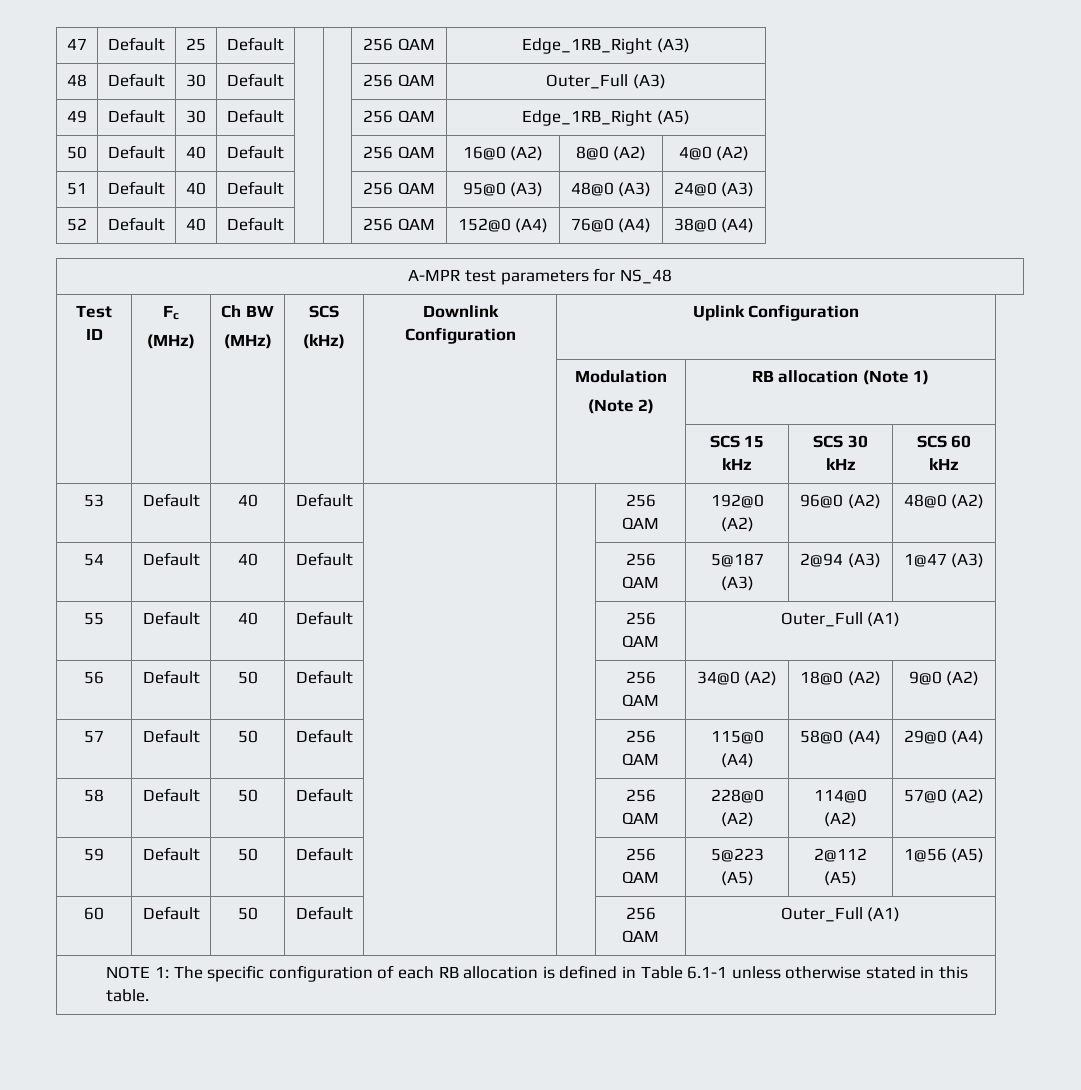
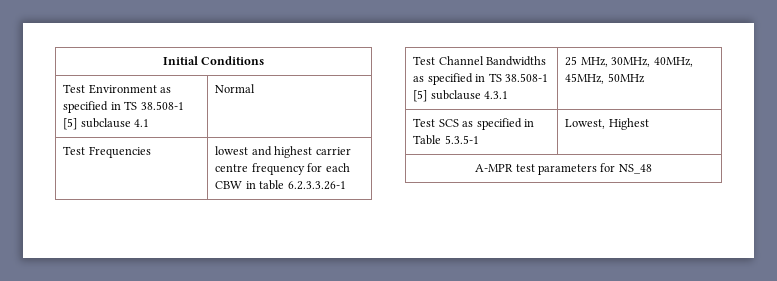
[67,38,87,50] [108,37,165,51] [186,38,206,51] [227,37,284,51] [363,38,435,51] [522,38,690,54] [67,74,87,87] [108,73,165,87] [186,74,206,87] [227,73,284,87] [363,74,435,87] [546,74,666,89] [67,110,87,123] [108,109,165,123] [186,110,206,123] [227,109,284,123] [363,110,435,123] [522,110,690,126] [67,146,87,159] [108,145,165,159] [186,146,206,159] [227,145,284,159] [363,146,435,159] [462,146,544,161] [575,146,647,161] [678,146,750,161] [67,182,87,195] [108,181,165,195] [186,182,206,195] [227,181,284,195] [363,182,435,195] [462,182,544,197] [570,182,652,197] [673,182,755,197] [67,218,87,231] [108,217,165,231] [186,218,206,231] [227,217,284,231] [363,218,435,231] [457,218,549,233] [570,218,652,233] [673,218,755,233] 47 | Default | 25 | Default | | | 256 QAM | Edge_1RB_Right (A3) // 48 | Default | 30 | Default | | | 256 QAM | Outer_Full (A3) // 49 | Default | 30 | Default | | | 256 QAM | Edge_1RB_Right (A5) // 50 | Default | 40 | Default | | | 256 QAM | 16@0 (A2) | 8@0 (A2) | 4@0 (A2) // 51 | Default | 40 | Default | | | 256 QAM | 95@0 (A3) | 48@0 (A3) | 24@0 (A3) // 52 | Default | 40 | Default | | | 256 QAM | 152@0 (A4) | 76@0 (A4) | 38@0 (A4) -> [162,56,265,65] [63,84,172,94] [63,101,184,113] [63,118,150,130] [215,84,256,93] [63,146,151,158] [215,146,351,158] [215,163,350,175] [215,180,346,190] [413,56,547,66] [413,73,548,85] [413,90,509,102] [565,56,693,67] [565,73,645,84] [413,118,534,130] [413,135,479,145] [565,118,649,130] Initial Conditions // Test Environment as specified in TS 38.508-1 [5] subclause 4.1 | Normal // Test Frequencies | lowest and highest carrier centre frequency for each CBW in table 6.2.3.3.26-1 // Test Channel Bandwidths as specified in TS 38.508-1 [5] subclause 4.3.1 | 25 MHz, 30MHz, 40MHz, 45MHz, 50MHz // Test SCS as specified in Table 5.3.5-1 | Lowest, Highest
[76,305,112,318] [85,328,103,340] [163,305,179,320] [147,334,195,349] [221,305,274,318] [223,334,272,349] [309,305,339,318] [303,334,345,349] [422,305,499,318] [404,327,516,344] [692,304,860,321] [575,370,667,383] [587,399,655,414] [751,370,930,385] [709,435,765,448] [722,458,752,470] [813,435,868,448] [825,458,856,470] [916,435,972,448] [929,458,959,470] [84,494,104,507] [142,493,200,507] [237,494,258,507] [295,493,353,507] [625,494,656,507] [622,517,659,529] [710,494,764,508] [720,517,754,532] [800,494,881,509] [903,494,985,509] [84,553,104,566] [142,552,200,566] [237,553,258,566] [295,552,353,566] [625,553,656,566] [622,576,659,588] [710,553,764,567] [720,576,754,591] [800,553,881,568] [903,553,985,568] [84,612,104,625] [142,611,200,625] [237,612,258,625] [295,611,353,625] [625,612,656,625] [622,635,659,647] [780,612,901,627] [84,671,104,684] [142,670,200,684] [237,671,258,684] [295,670,353,684] [625,671,656,684] [622,694,659,706] [696,671,778,686] [800,671,881,686] [908,671,980,686] [84,730,104,743] [142,729,200,743] [237,730,258,743] [295,729,353,743] [625,730,656,743] [622,753,659,765] [710,730,764,744] [720,753,754,768] [800,730,881,745] [903,730,985,745] [84,789,104,802] [142,788,200,802] [237,789,258,802] [295,788,353,802] [625,789,656,802] [622,812,659,824] [710,789,764,803] [720,812,754,827] [814,789,867,803] [824,812,857,827] [903,789,985,804] [84,848,104,861] [142,847,200,861] [237,848,258,861] [295,847,353,861] [625,848,656,861] [622,871,659,883] [710,848,764,862] [720,871,754,886] [814,848,867,862] [824,871,857,886] [903,848,985,863] [84,907,104,920] [142,906,200,920] [237,907,258,920] [295,906,353,920] [625,907,656,920] [622,930,659,942] [780,907,901,922] [106,965,969,982] [106,989,150,1002] // Test ID | Fc // (MHz) | Ch BW // (MHz) | SCS // (kHz) | Downlink Configuration | Uplink Configuration // | | | | | Modulation // (Note 2) | RB allocation (Note 1) // | | | | | | SCS 15 kHz | SCS 30 kHz | SCS 60 kHz // 53 | Default | 40 | Default | | | 256 QAM | 192@0 (A2) | 96@0 (A2) | 48@0 (A2) // 54 | Default | 40 | Default | | | 256 QAM | 5@187 (A3) | 2@94 (A3) | 1@47 (A3) // 55 | Default | 40 | Default | | | 256 QAM | Outer_Full (A1) // 56 | Default | 50 | Default | | | 256 QAM | 34@0 (A2) | 18@0 (A2) | 9@0 (A2) // 57 | Default | 50 | Default | | | 256 QAM | 115@0 (A4) | 58@0 (A4) | 29@0 (A4) // 58 | Default | 50 | Default | | | 256 QAM | 228@0 (A2) | 114@0 (A2) | 57@0 (A2) // 59 | Default | 50 | Default | | | 256 QAM | 5@223 (A5) | 2@112 (A5) | 1@56 (A5) // 60 | Default | 50 | Default | | | 256 QAM | Outer_Full (A1) // NOTE 1: The specific configuration of each RB allocation is defined in Table 6.1-1 unless otherwise stated in this table. -> (652, 169) none

